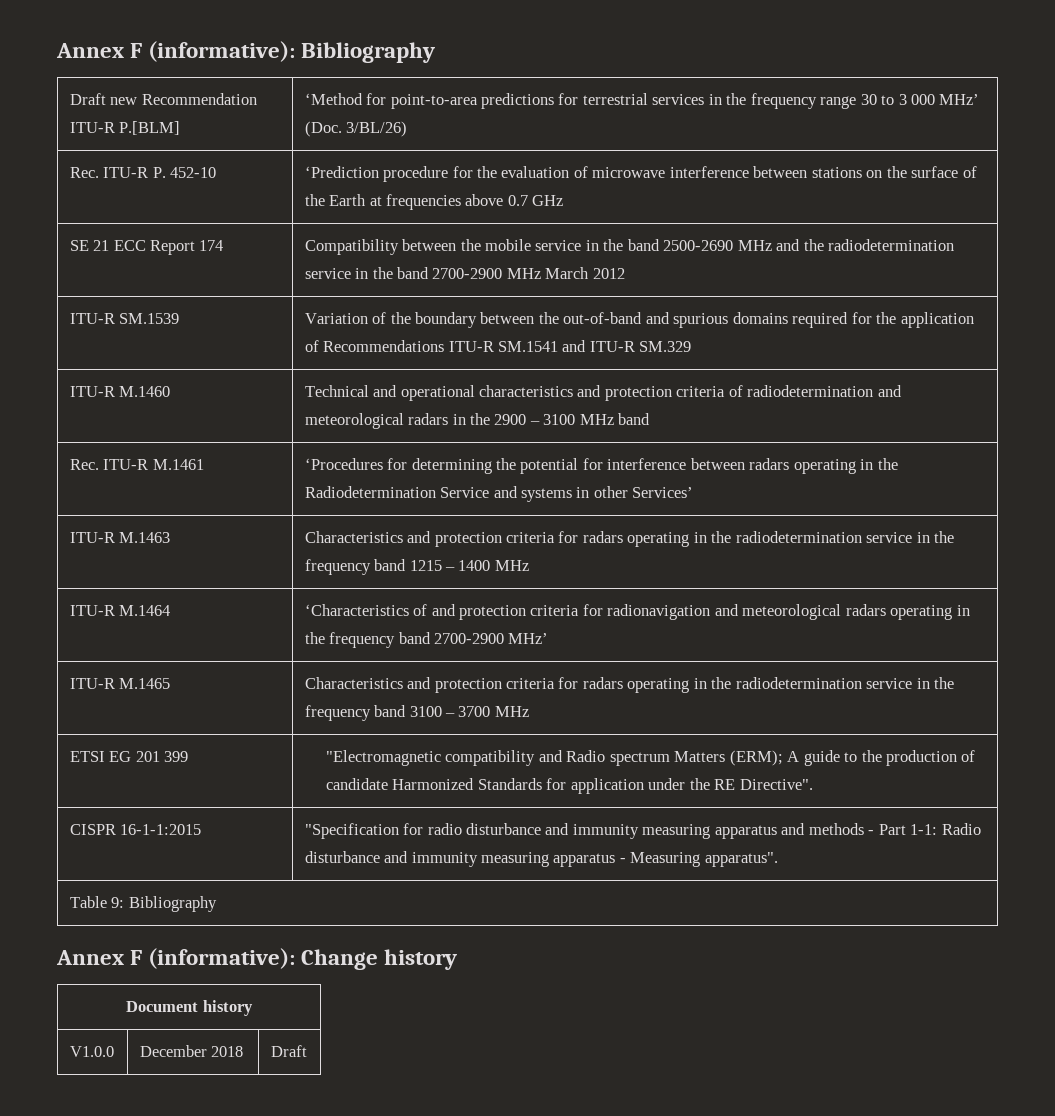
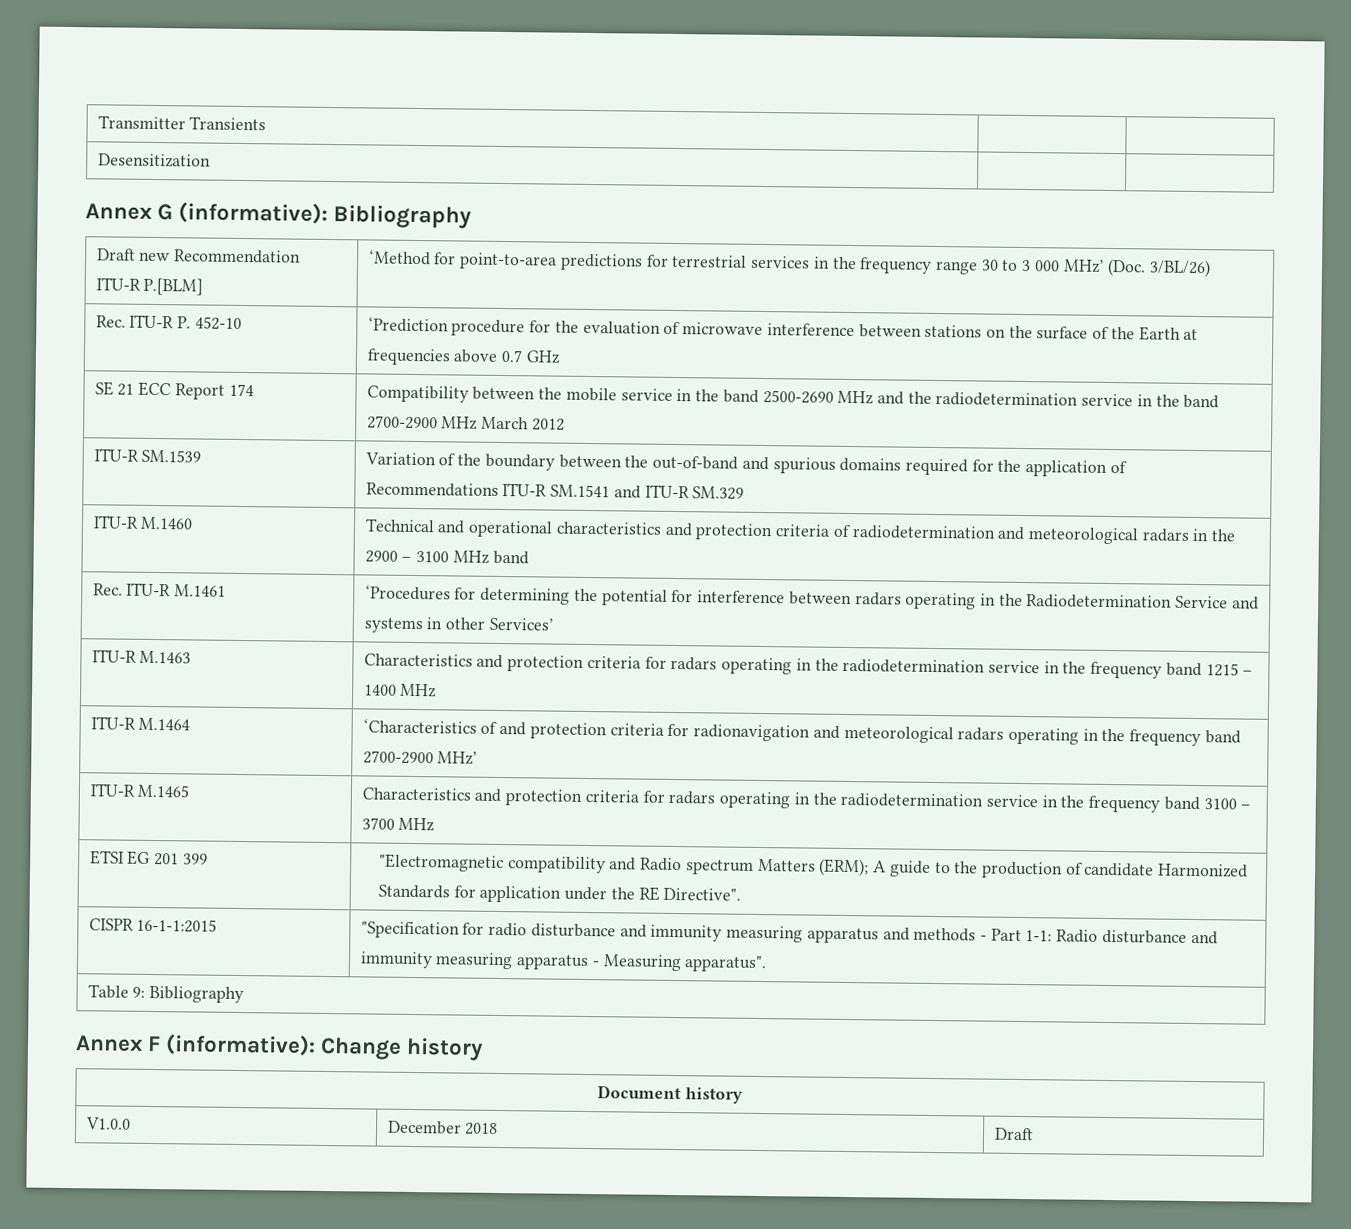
[56,43,143,58] Annex F -> [97,115,267,131] [97,153,211,168] [85,203,174,221] Transmitter Transients | | // Desensitization | | // Annex G

